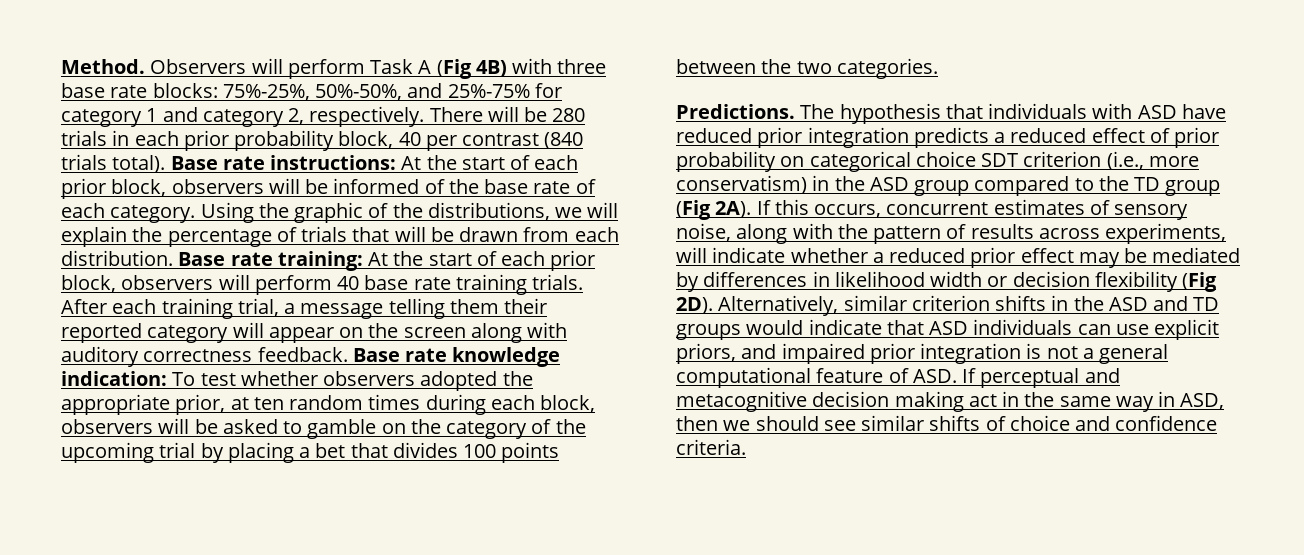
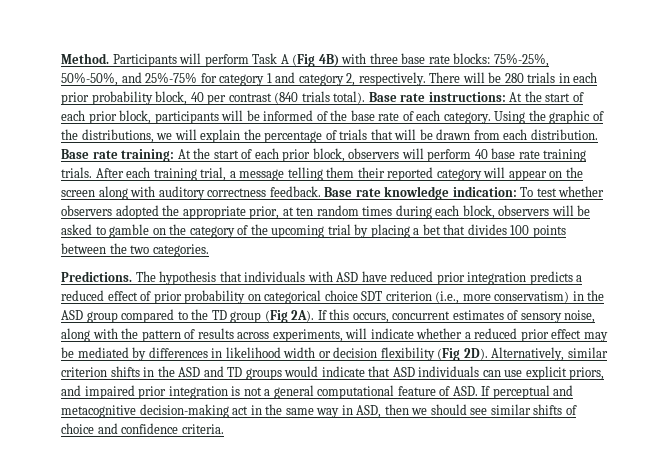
[150,59,247,74] Observers -> [112,54,177,67] Participants
[171,179,264,194] observers -> [154,111,219,124] participants
[812,391,964,412] decision making -> [139,404,229,418] decision-making

